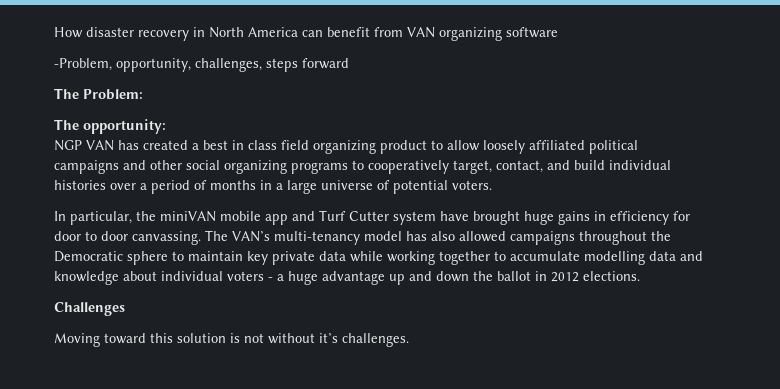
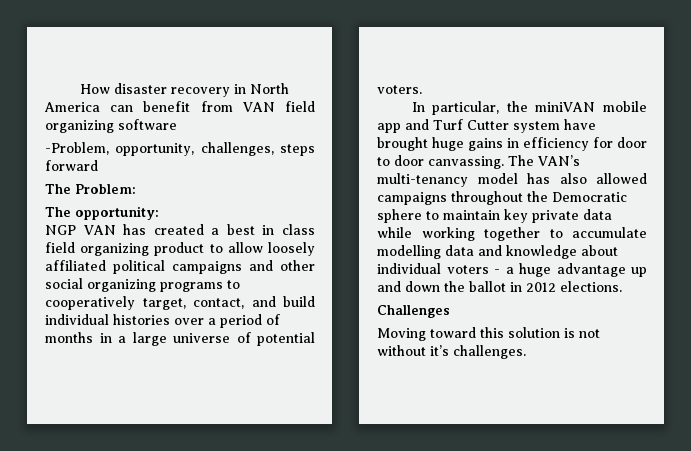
(435, 32) none -> [285,101,315,112] field

